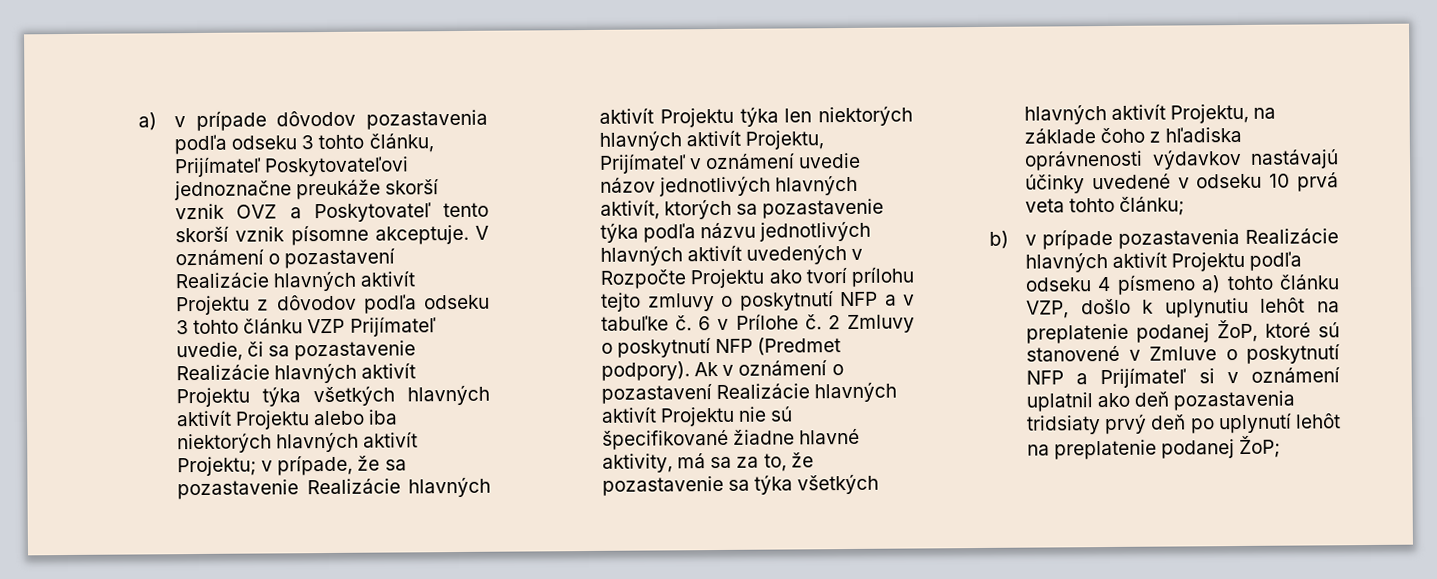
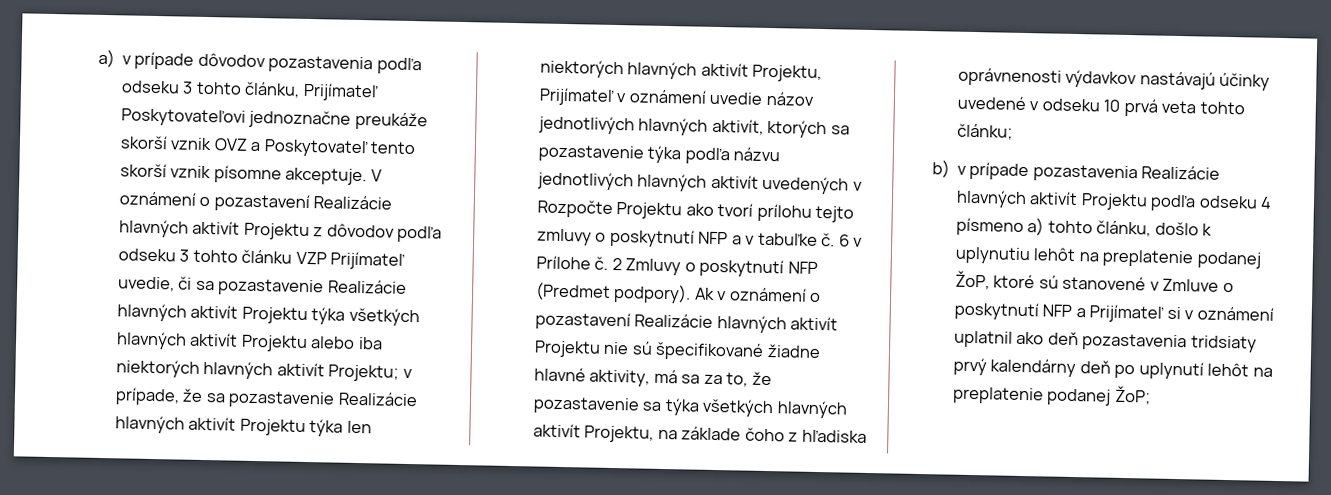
[1279,274,1340,290] [1026,300,1070,319] článku VZP, -> [1096,220,1152,237] článku,
(1148, 424) none -> [990,358,1077,378] kalendárny

